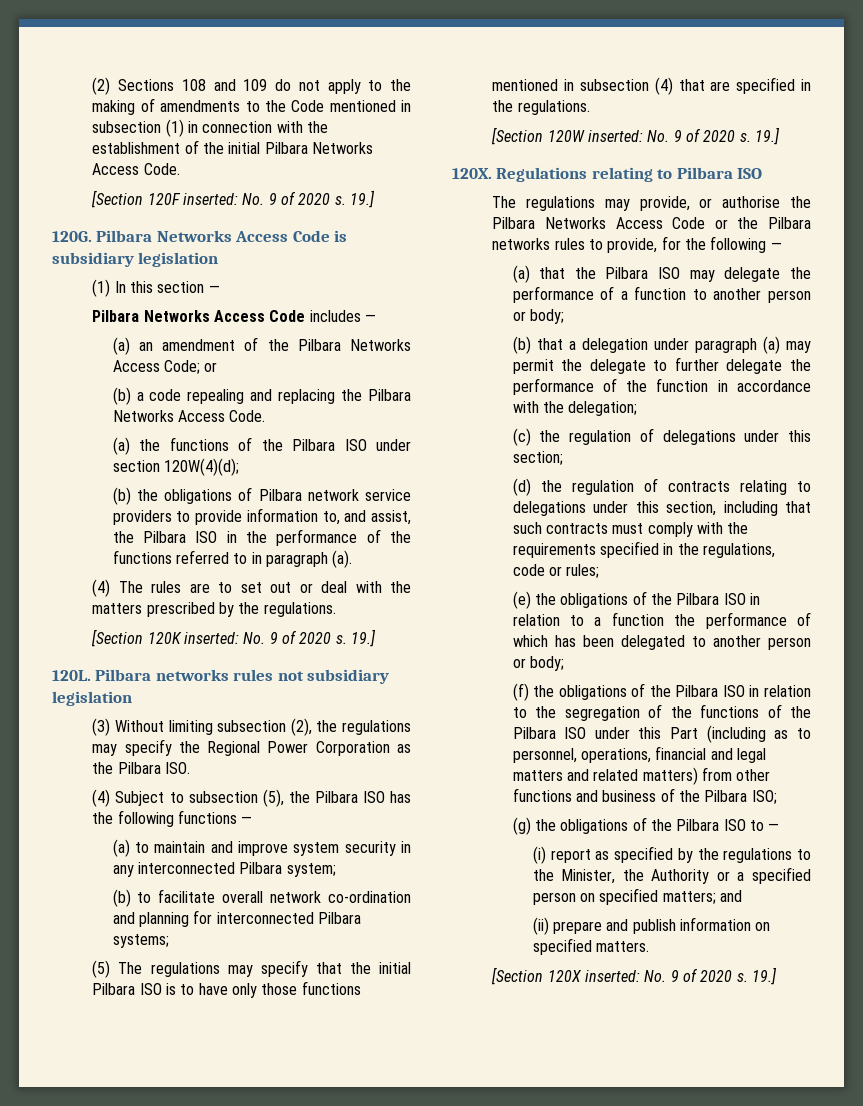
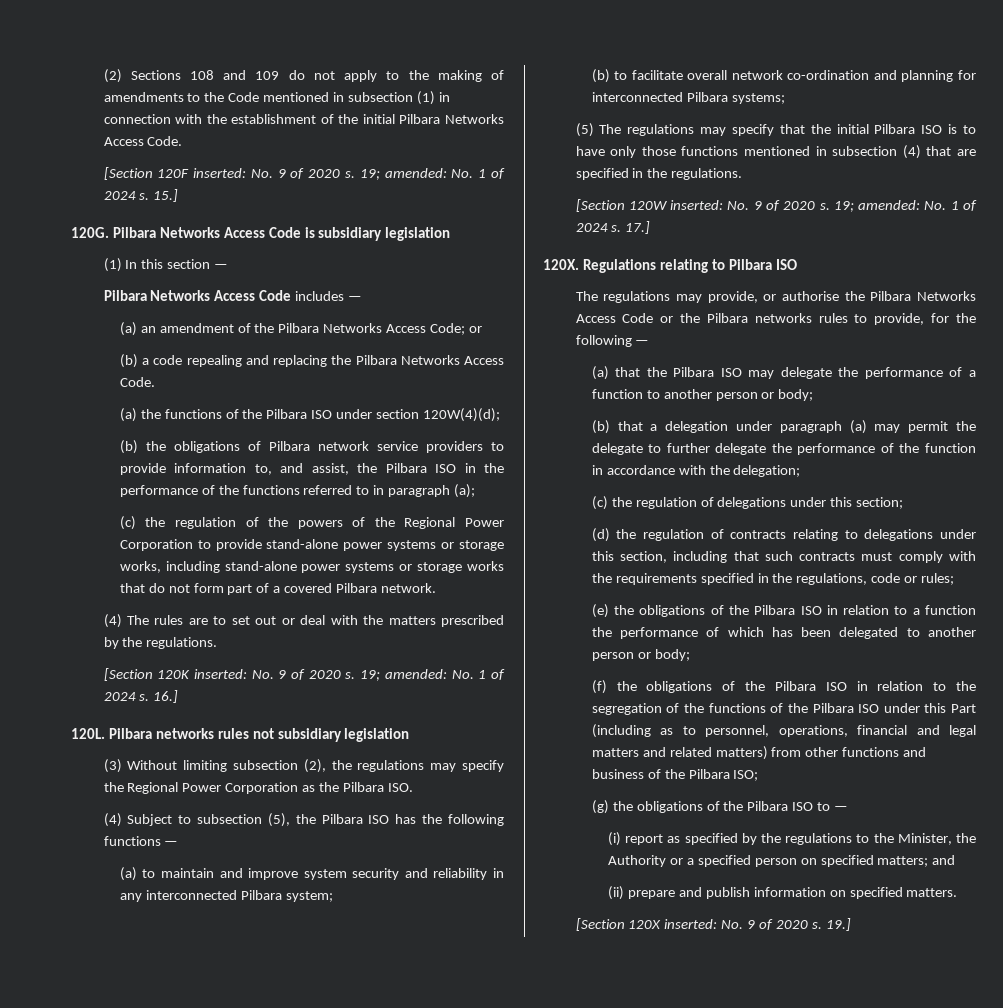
[349,190,375,208] 19.] -> [359,168,505,180] [103,189,179,202] 19; amended: No. 1 of 2024 s. 15.]
[332,550,353,568] (a). -> [454,484,476,498] [119,516,504,530] [119,539,505,551] [119,561,505,573] [119,583,437,595] (a); // (c) the regulation of the powers of the Regional Power Corporation to provide stand-alone power systems or storage works, including stand-alone power systems or storage works that do not form part of a covered Pilbara network.
[350,629,376,647] 19.] -> [360,669,505,681] [103,690,179,703] 19; amended: No. 1 of 2024 s. 16.]
(396, 848) none -> [404,868,488,880] and reliability
[754,127,780,145] 19.] -> [833,200,977,212] [575,221,651,234] 19; amended: No. 1 of 2024 s. 17.]

